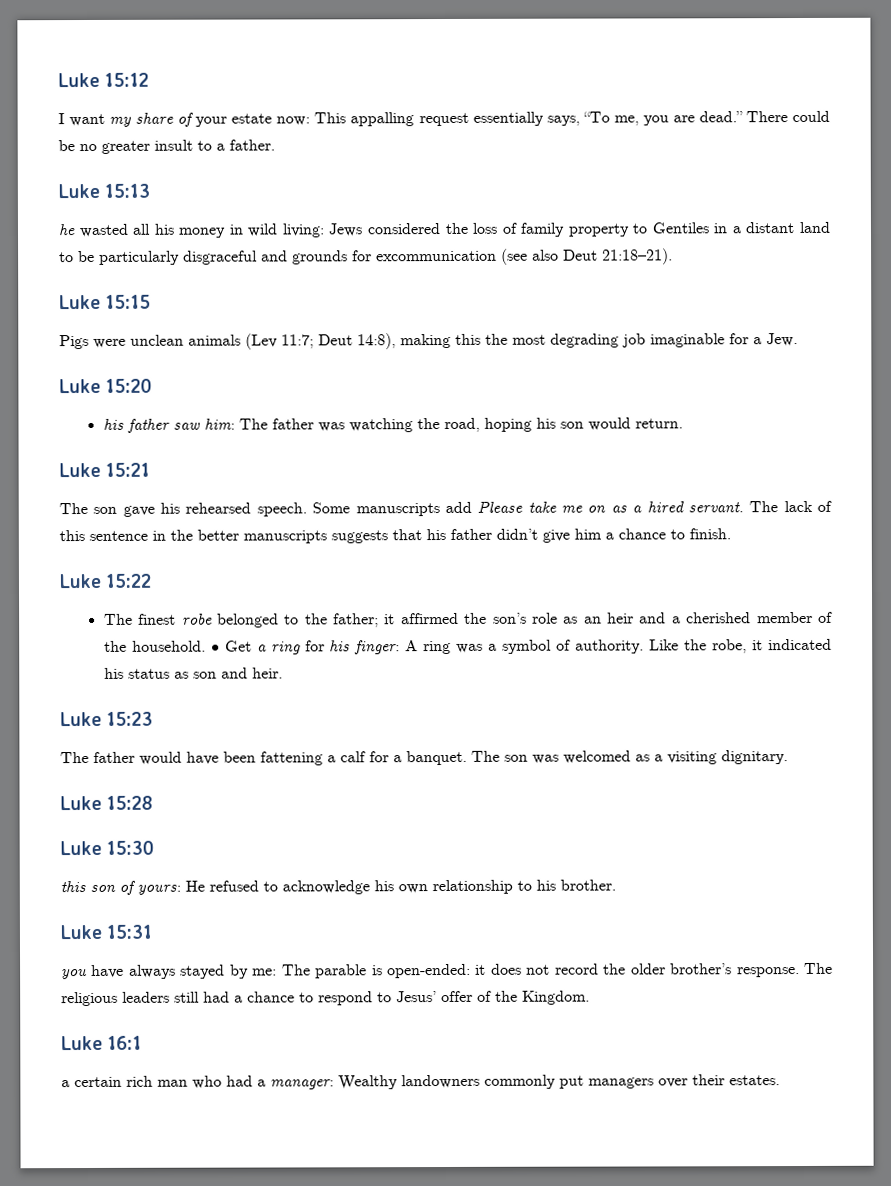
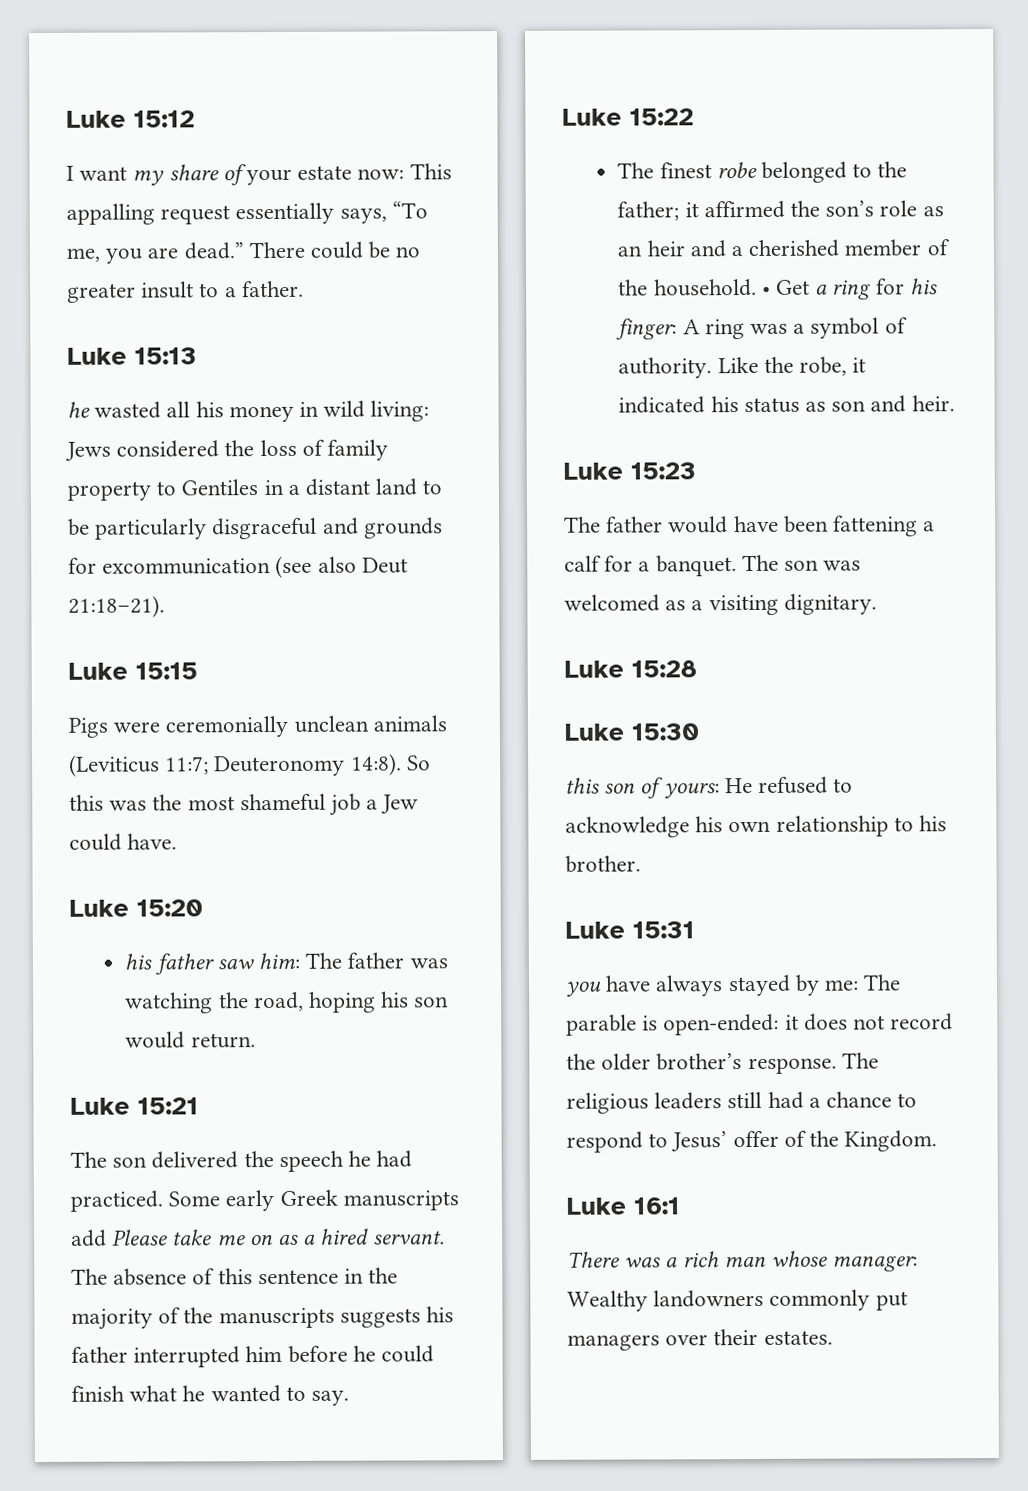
(126, 343) none -> [165,715,289,738] ceremonially
[245,333,798,350] (Lev 11:7; Deut 14:8), making this the most degrading job imaginable for a Jew. -> [69,753,431,777] [69,793,420,816] [69,833,178,851] (Leviticus 11:7; Deuteronomy 14:8). So this was the most shameful job a Jew could have.
[122,502,351,517] gave his rehearsed speech. Some -> [151,1150,413,1172] [70,1189,338,1212] delivered the speech he had practiced. Some early Greek
[783,500,813,513] lack -> [113,1268,188,1286] absence
[197,529,239,541] better -> [71,1307,214,1330] majority of the
[392,528,731,543] that his father didn’t give him a chance to finish. -> [426,1306,455,1323] [71,1345,435,1368] [71,1384,350,1406] his father interrupted him before he could finish what he wanted to say.
[61,1075,266,1089] a certain rich man who had a -> [567,1250,829,1268] There was a rich man whose

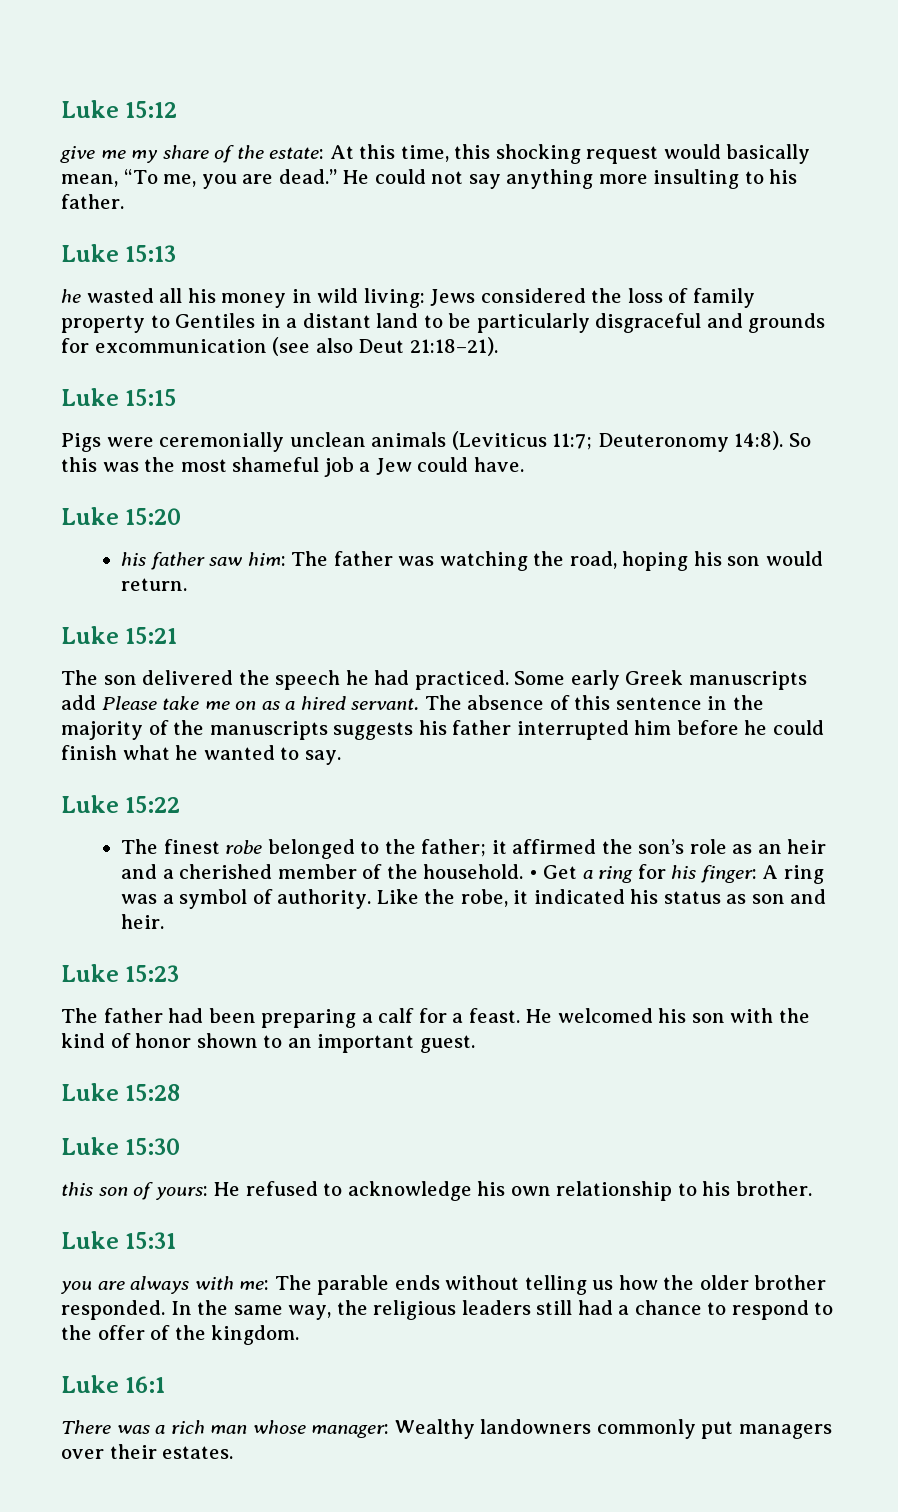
[66,165,128,181] I want -> [60,146,126,163] give me
[246,163,452,186] [66,202,387,225] your estate now: This appalling request essentially says, -> [236,144,811,164] [61,174,118,187] the estate: At this time, this shocking request would basically mean,
[248,241,421,259] [67,281,237,303] There could be no greater insult to a -> [342,169,798,189] He could not say anything more insulting to his
[668,515,936,537] [564,554,862,577] [564,593,877,616] would have been fattening a calf for a banquet. The son was welcomed as a visiting dignitary. -> [168,1008,811,1028] [61,1033,475,1053] had been preparing a calf for a feast. He welcomed his son with the kind of honor shown to an important guest.
[605,974,902,997] [566,1013,954,1036] [566,1052,879,1075] have always stayed by me: The parable is open-ended: it does not record the older brother’s response. The -> [97,1275,827,1295] [61,1300,368,1320] are always with me: The parable ends without telling us how the older brother responded. In the same way, the
[671,1131,728,1152] Jesus’ -> [61,1325,92,1340] the
[844,1130,938,1152] Kingdom. -> [211,1325,300,1345] kingdom.

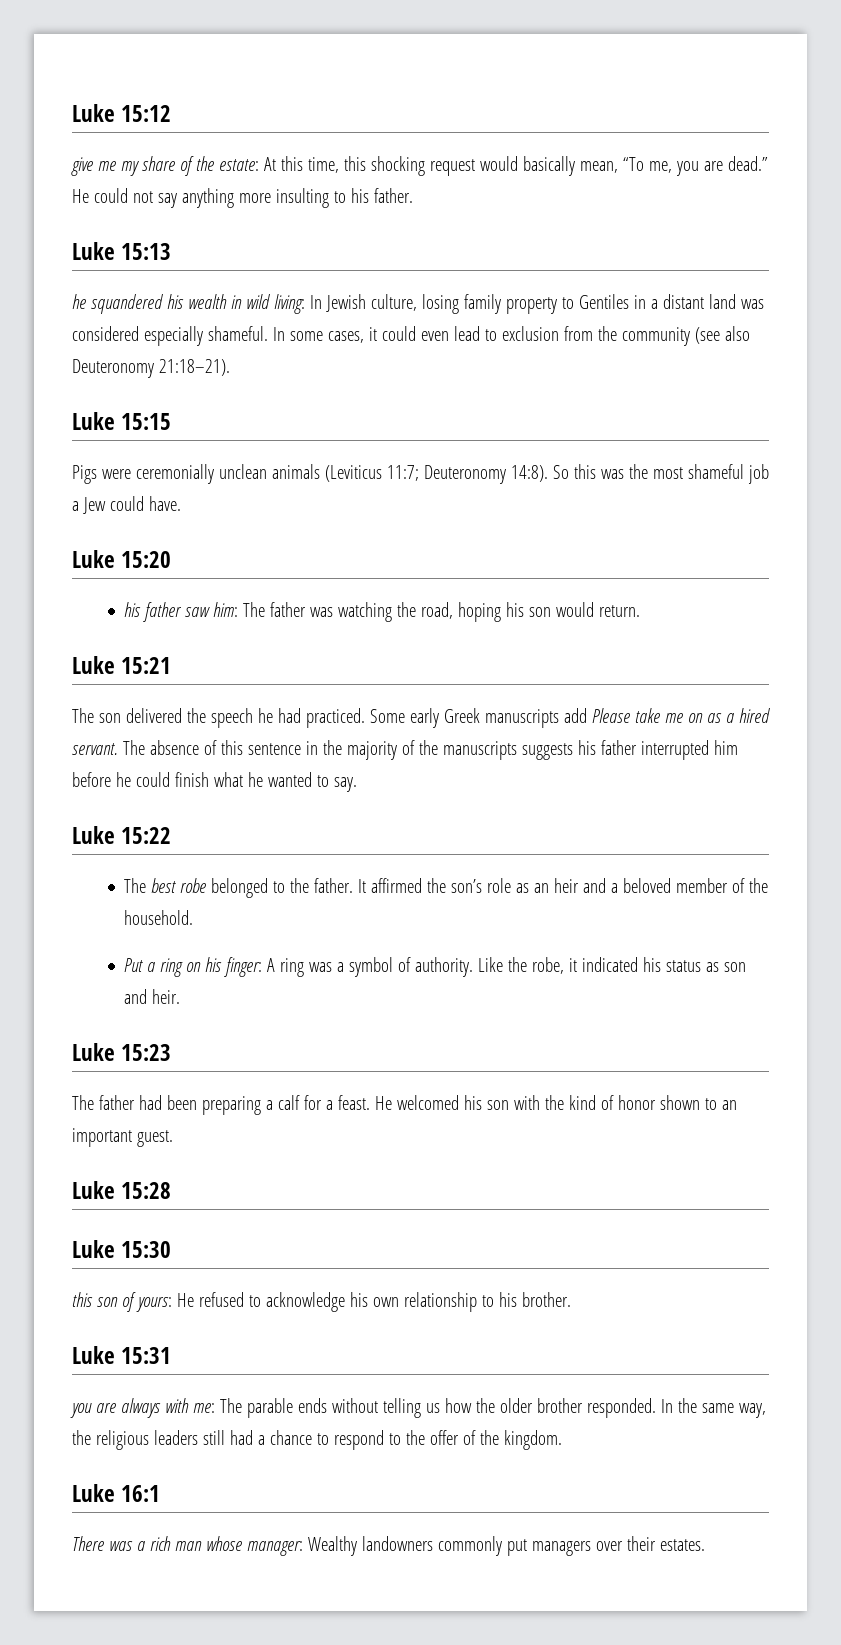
[86,288,689,308] wasted all his money in wild living: Jews considered the loss of -> [90,294,459,314] squandered his wealth in wild living: In Jewish culture, losing
[423,313,826,333] [61,338,267,353] to be particularly disgraceful and grounds for excommunication -> [740,299,764,309] [72,326,690,346] was considered especially shameful. In some cases, it could even lead to exclusion from the community
[358,339,405,353] Deut -> [72,359,154,378] Deuteronomy
[163,839,220,854] finest -> [151,878,177,893] best
[421,839,507,857] father; it -> [314,878,367,893] father. It
[179,864,273,879] cherished -> [623,878,672,893] beloved
[528,865,578,879] • Get -> [124,958,144,972] // Put
[637,864,666,879] for -> [186,962,202,972] on

